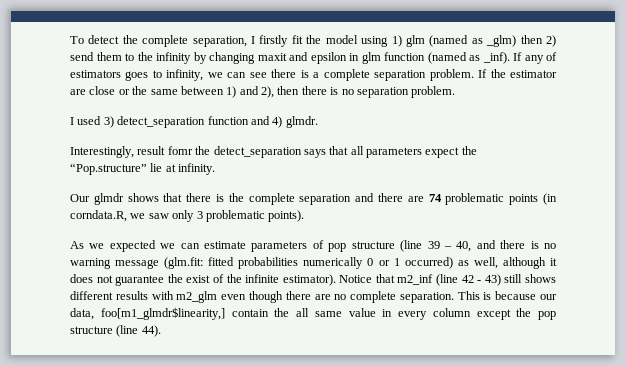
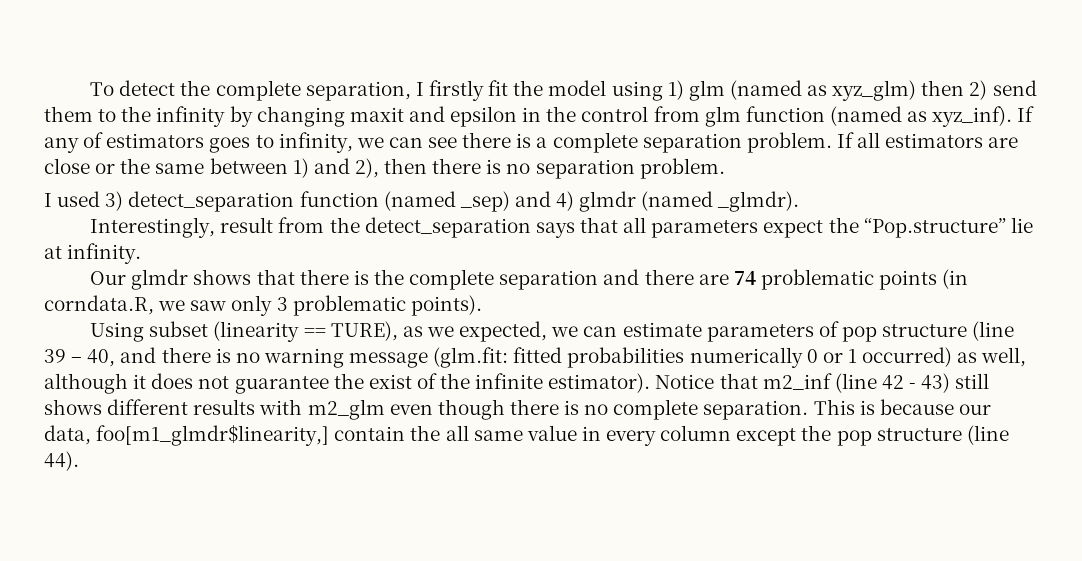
[486,35,517,47] _glm) -> [832,80,917,101] xyz_glm)
(359, 57) none -> [546,106,700,122] the control from
[482,52,510,64] _inf). -> [932,106,1013,127] xyz_inf).
[490,69,557,78] the estimator -> [857,132,984,148] all estimators
[250,116,318,128] and 4) glmdr. -> [383,191,800,212] (named _sep) and 4) glmdr (named _glmdr).
[167,146,193,155] fomr -> [278,217,325,233] from
[70,240,156,252] As we expected -> [90,321,548,342] Using subset (linearity == TURE), as we expected,
[314,294,331,300] are -> [564,400,580,415] is

